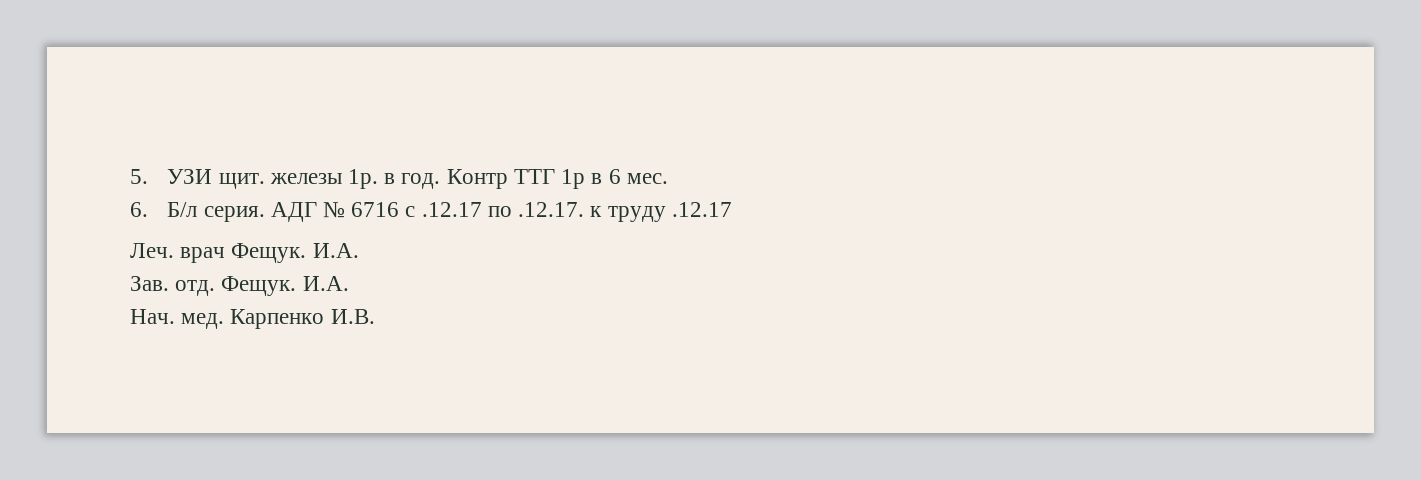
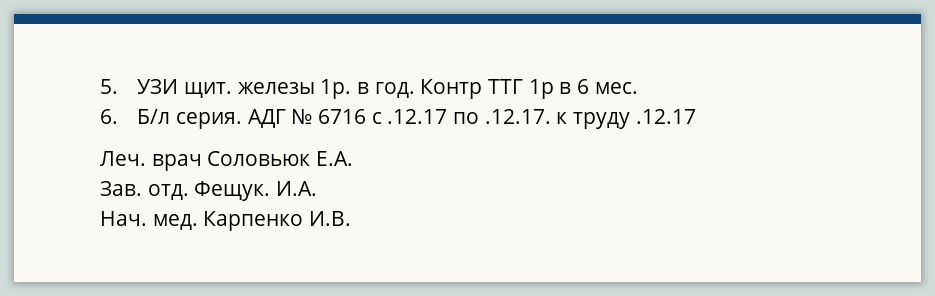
[231,243,359,263] Фещук. И.А. -> [207,151,354,166] Соловьюк Е.А.

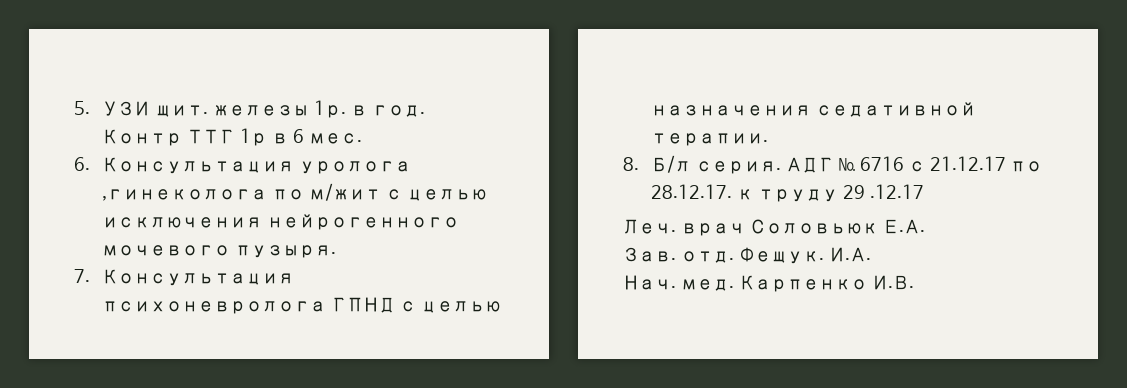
(118, 116) none -> [102,157,412,174] [102,183,487,201] [102,214,460,230] [102,245,337,258] [74,269,295,286] [102,297,501,314] [651,102,977,117] [651,133,769,146] [623,157,639,171] Консультация уролога ,гинеколога по м/жит с целью исключения нейрогенного мочевого пузыря. // 7. Консультация психоневролога ГПНД с целью назначения седативной терапии. // 8.
[387,109,551,124] .12.17 по .12.17. -> [929,156,1043,172] [651,184,733,199] 21.12.17 по 28.12.17.
(630, 120) none -> [842,185,865,199] 29

